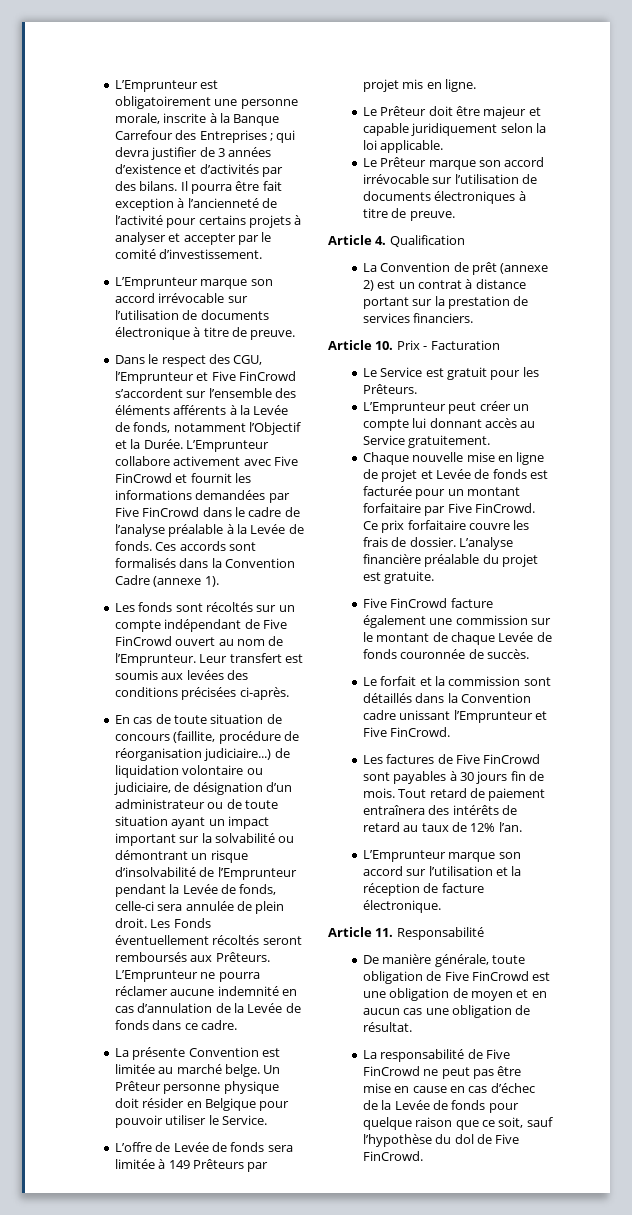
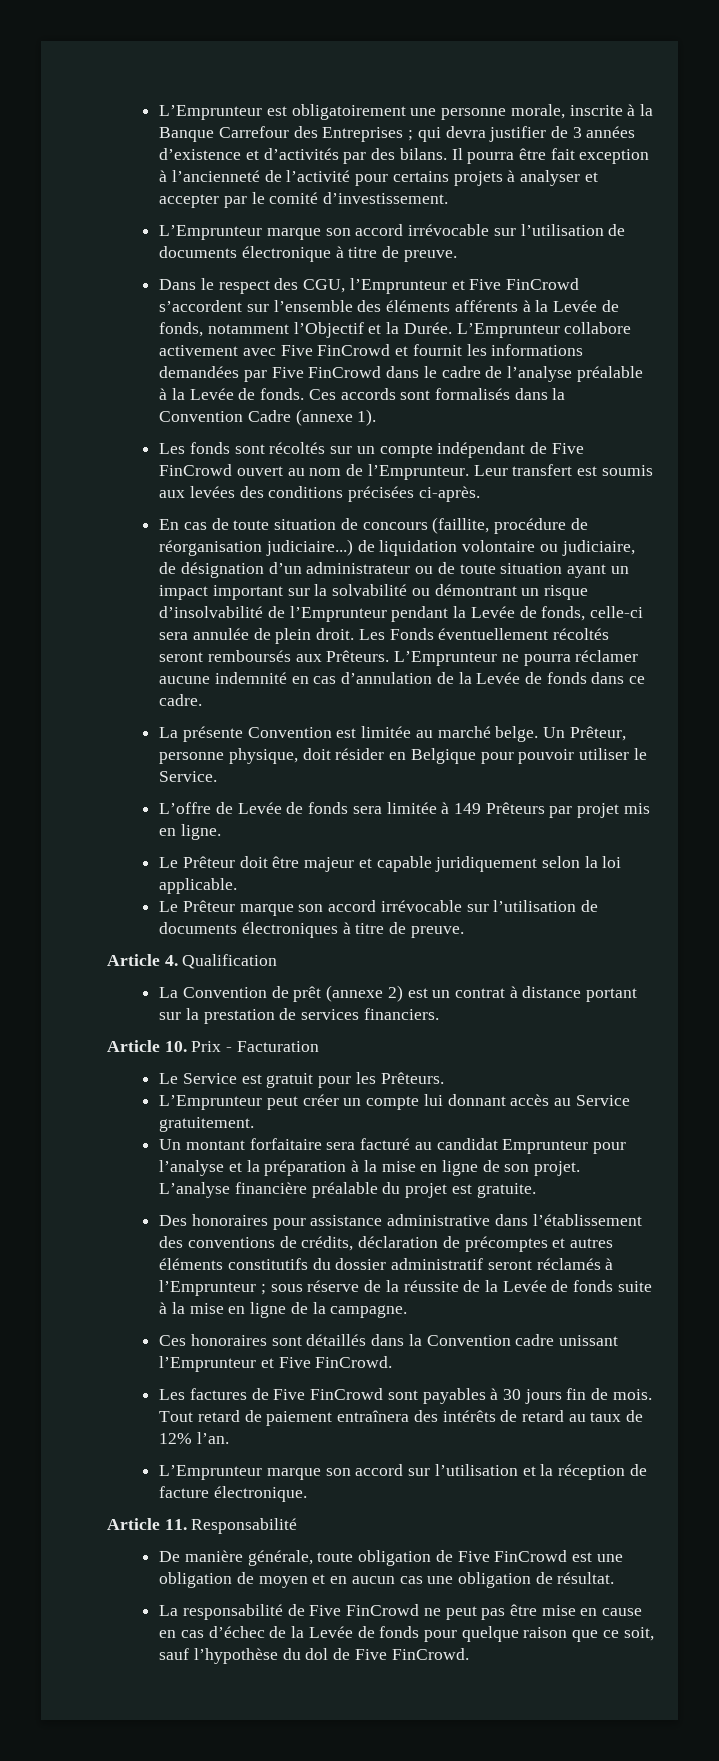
[114,1081,279,1094] Prêteur personne physique -> [569,726,626,741] [159,748,298,764] Prêteur, personne physique,
[362,452,545,465] [362,469,549,482] [362,486,521,499] [362,503,536,516] [362,520,530,533] [362,537,456,547] Chaque nouvelle mise en ligne de projet et Levée de fonds est facturée pour un montant forfaitaire par Five FinCrowd. Ce prix forfaitaire couvre les frais de dossier. -> [159,1138,626,1154] [159,1160,581,1176] Un montant forfaitaire sera facturé au candidat Emprunteur pour l’analyse et la préparation à la mise en ligne de son projet.
[362,598,493,608] [362,615,552,628] [362,632,552,645] [362,649,530,659] [362,676,521,686] Five FinCrowd facture également une commission sur le montant de chaque Levée de fonds couronnée de succès. // Le forfait et la commission -> [159,1214,642,1230] [159,1236,613,1252] [159,1258,614,1270] [159,1280,652,1296] [159,1302,408,1318] [159,1334,267,1346] Des honoraires pour assistance administrative dans l’établissement des conventions de crédits, déclaration de précomptes et autres éléments constitutifs du dossier administratif seront réclamés à l’Emprunteur ; sous réserve de la réussite de la Levée de fonds suite à la mise en ligne de la campagne. // Ces honoraires

